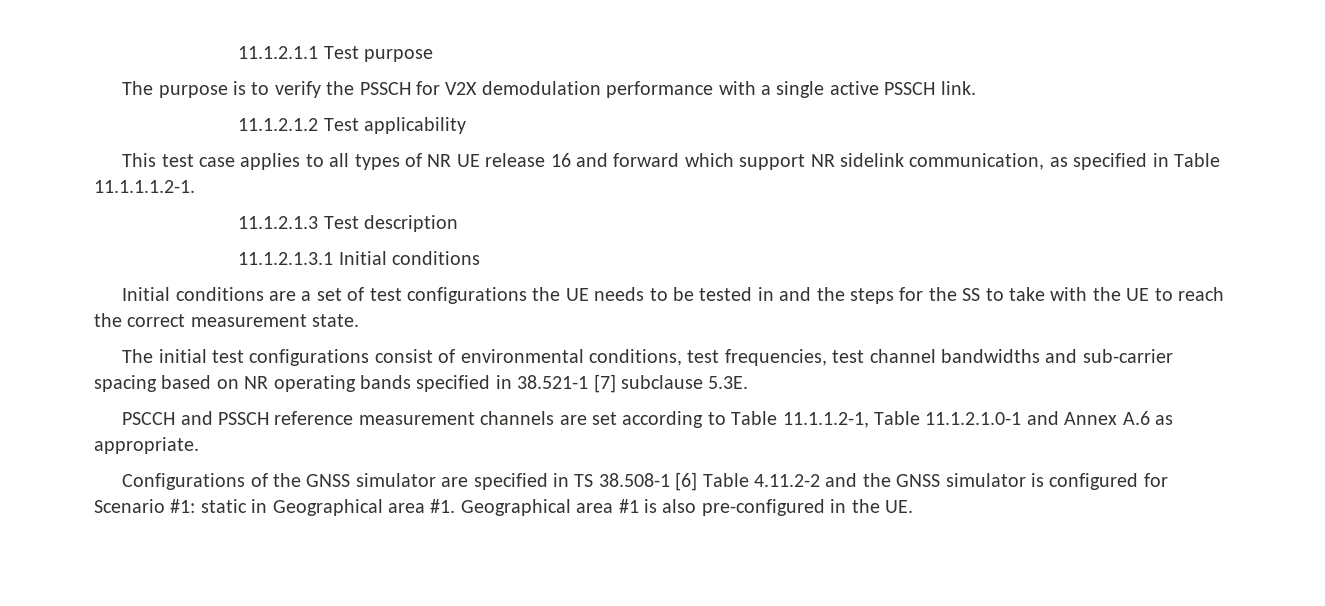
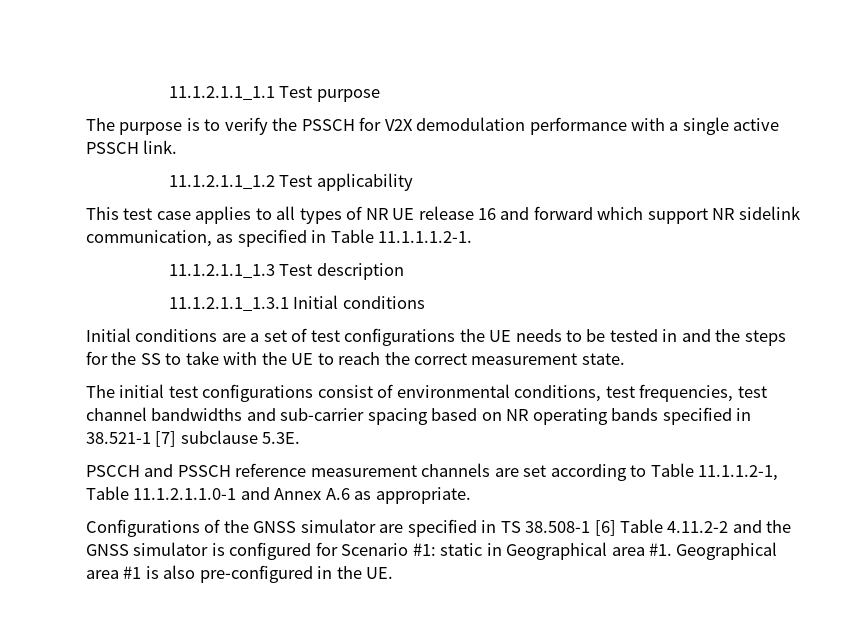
[238,46,319,59] 11.1.2.1.1 -> [168,86,275,100] 11.1.2.1.1_1.1
[238,118,319,131] 11.1.2.1.2 -> [168,175,275,189] 11.1.2.1.1_1.2
[238,216,319,229] 11.1.2.1.3 -> [168,264,275,278] 11.1.2.1.1_1.3
[238,252,334,265] 11.1.2.1.3.1 -> [168,297,289,311] 11.1.2.1.1_1.3.1
[925,412,1022,425] 11.1.2.1.0-1 -> [133,488,237,500] 11.1.2.1.1.0-1

